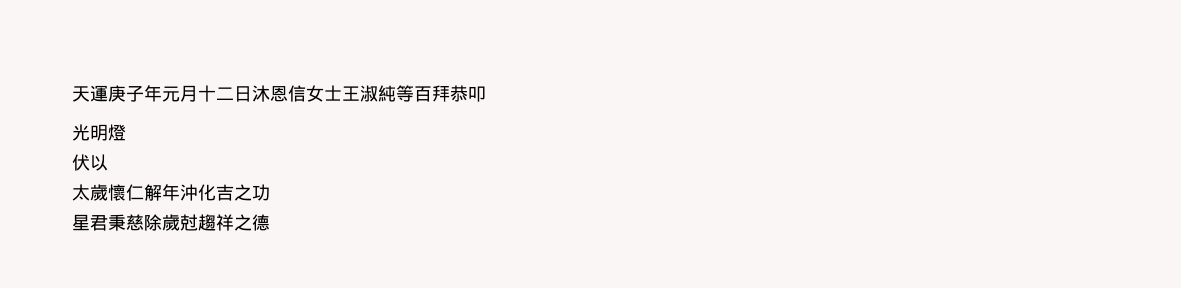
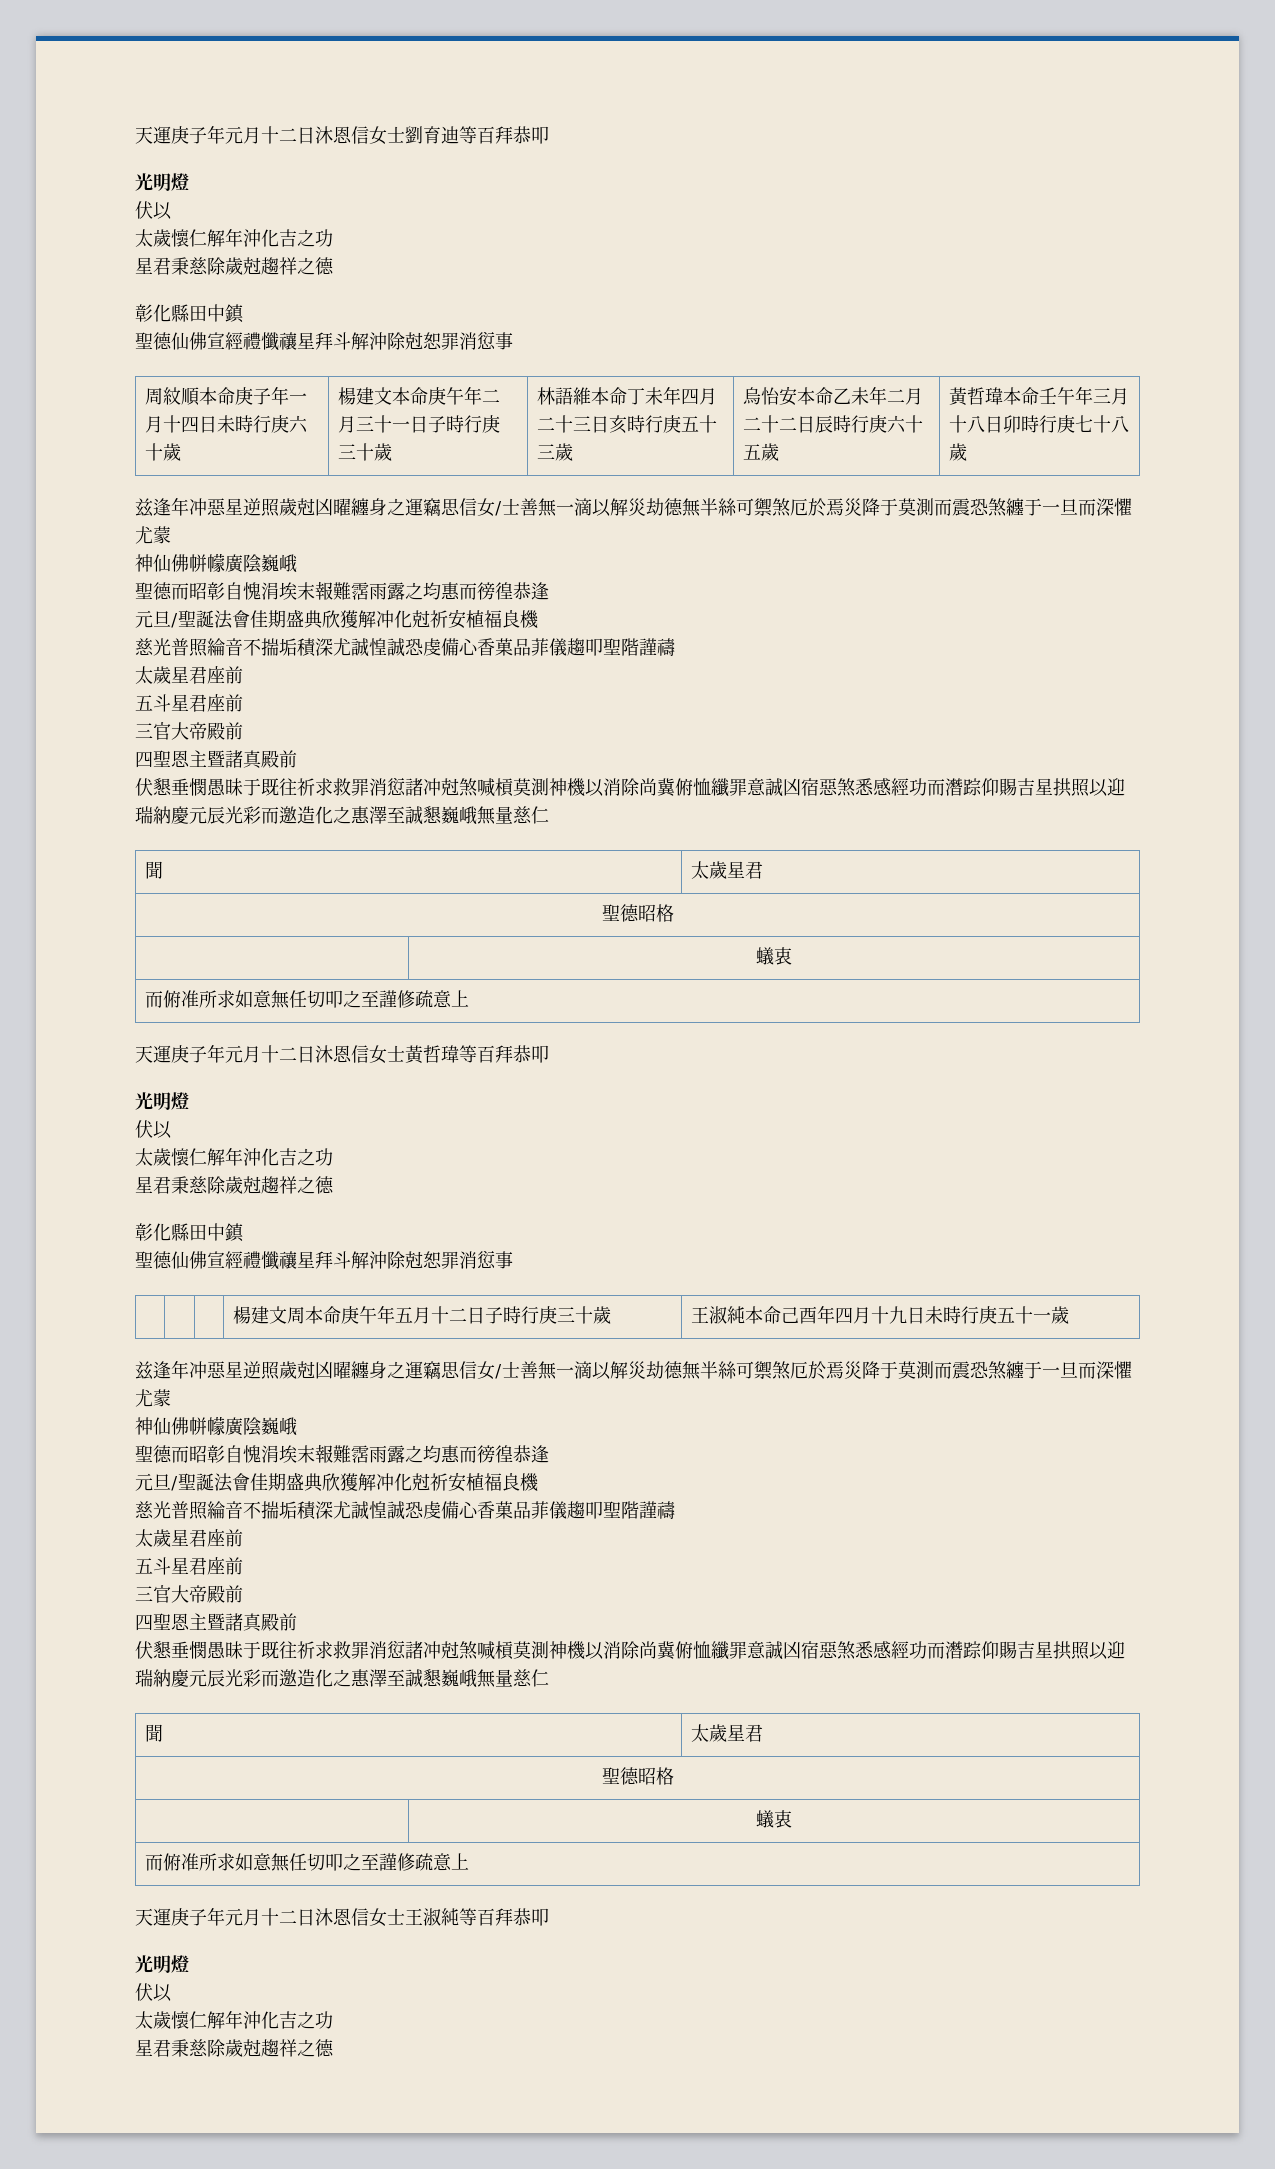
[72,85,342,102] 天運庚子年元月十二日沐恩信女士 -> [135,125,549,145] [135,173,189,191] [135,201,172,220] [135,228,333,247] [135,257,334,275] [135,304,244,323] [135,331,513,351] [145,386,308,406] [145,415,309,433] [145,443,182,461] [338,386,501,405] [338,415,501,433] [338,443,393,461] [537,386,718,405] [537,415,718,434] [537,443,574,461] [743,386,924,406] [743,415,924,433] [743,443,780,461] [949,386,1130,406] [949,415,1130,433] [949,443,968,461] [135,497,1132,517] [135,526,171,544] [135,553,297,573] [135,581,549,600] [135,609,539,629] [135,638,675,657] [135,666,243,684] [135,694,243,712] [135,722,243,740] [135,750,297,769] [135,777,1125,797] [135,806,549,825] [145,861,164,879] [691,861,764,879] [601,904,674,922] [756,947,792,965] [145,990,470,1009] [135,1044,549,1064] [135,1092,189,1110] [135,1120,172,1139] [135,1147,333,1166] [135,1176,334,1194] [135,1223,244,1242] [135,1250,513,1270] [233,1305,612,1324] [691,1305,1070,1324] [135,1360,1132,1380] [135,1389,171,1407] [135,1416,297,1436] [135,1444,549,1463] [135,1472,539,1492] [135,1501,675,1520] [135,1529,243,1547] [135,1557,243,1575] [135,1585,243,1603] [135,1613,297,1632] [135,1640,1125,1660] [135,1669,549,1688] [145,1724,164,1742] [691,1724,764,1742] [601,1767,674,1785] [756,1810,792,1828] [145,1853,470,1872] [135,1907,405,1927] 天運庚子年元月十二日沐恩信女士劉育迪等百拜恭叩 // 光明燈 // 伏以 // 太歲懷仁解年沖化吉之功 // 星君秉慈除歲尅趨祥之德 // 彰化縣田中鎮 // 聖德仙佛宣經禮懺禳星拜斗解沖除尅恕罪消愆事 // 周紋順本命庚子年一月十四日未時行庚六十歲 | 楊建文本命庚午年二月三十一日子時行庚三十歲 | 林語維本命丁未年四月二十三日亥時行庚五十三歲 | 烏怡安本命乙未年二月二十二日辰時行庚六十五歲 | 黃哲瑋本命壬午年三月十八日卯時行庚七十八歲 // 兹逢年冲惡星逆照歲尅凶曜纏身之運竊思信女/士善無一滴以解災劫德無半絲可禦煞厄於焉災降于莫測而震恐煞纏于一旦而深懼尤蒙 // 神仙佛帡幪廣陰巍峨 // 聖德而昭彰自愧涓埃末報難霑雨露之均惠而徬徨恭逢 // 元旦/聖誕法會佳期盛典欣獲解冲化尅祈安植福良機 // 慈光普照綸音不揣垢積深尤誠惶誠恐虔備心香菓品菲儀趨叩聖階謹禱 // 太歲星君座前 // 五斗星君座前 // 三官大帝殿前 // 四聖恩主暨諸真殿前 // 伏懇垂憫愚昧于既往祈求救罪消愆諸冲尅煞喊槓莫測神機以消除尚冀俯恤纖罪意誠凶宿惡煞悉感經功而潛踪仰賜吉星拱照以迎瑞納慶元辰光彩而邀造化之惠澤至誠懇巍峨無量慈仁 // 聞 | 太歲星君 // 聖德昭格 // | 蟻衷 // 而俯准所求如意無任切叩之至謹修疏意上 // 天運庚子年元月十二日沐恩信女士黃哲瑋等百拜恭叩 // 光明燈 // 伏以 // 太歲懷仁解年沖化吉之功 // 星君秉慈除歲尅趨祥之德 // 彰化縣田中鎮 // 聖德仙佛宣經禮懺禳星拜斗解沖除尅恕罪消愆事 // | | | 楊建文周本命庚午年五月十二日子時行庚三十歲 | 王淑純本命己酉年四月十九日未時行庚五十一歲 // 兹逢年冲惡星逆照歲尅凶曜纏身之運竊思信女/士善無一滴以解災劫德無半絲可禦煞厄於焉災降于莫測而震恐煞纏于一旦而深懼尤蒙 // 神仙佛帡幪廣陰巍峨 // 聖德而昭彰自愧涓埃末報難霑雨露之均惠而徬徨恭逢 // 元旦/聖誕法會佳期盛典欣獲解冲化尅祈安植福良機 // 慈光普照綸音不揣垢積深尤誠惶誠恐虔備心香菓品菲儀趨叩聖階謹禱 // 太歲星君座前 // 五斗星君座前 // 三官大帝殿前 // 四聖恩主暨諸真殿前 // 伏懇垂憫愚昧于既往祈求救罪消愆諸冲尅煞喊槓莫測神機以消除尚冀俯恤纖罪意誠凶宿惡煞悉感經功而潛踪仰賜吉星拱照以迎瑞納慶元辰光彩而邀造化之惠澤至誠懇巍峨無量慈仁 // 聞 | 太歲星君 // 聖德昭格 // | 蟻衷 // 而俯准所求如意無任切叩之至謹修疏意上 // 天運庚子年元月十二日沐恩信女士

